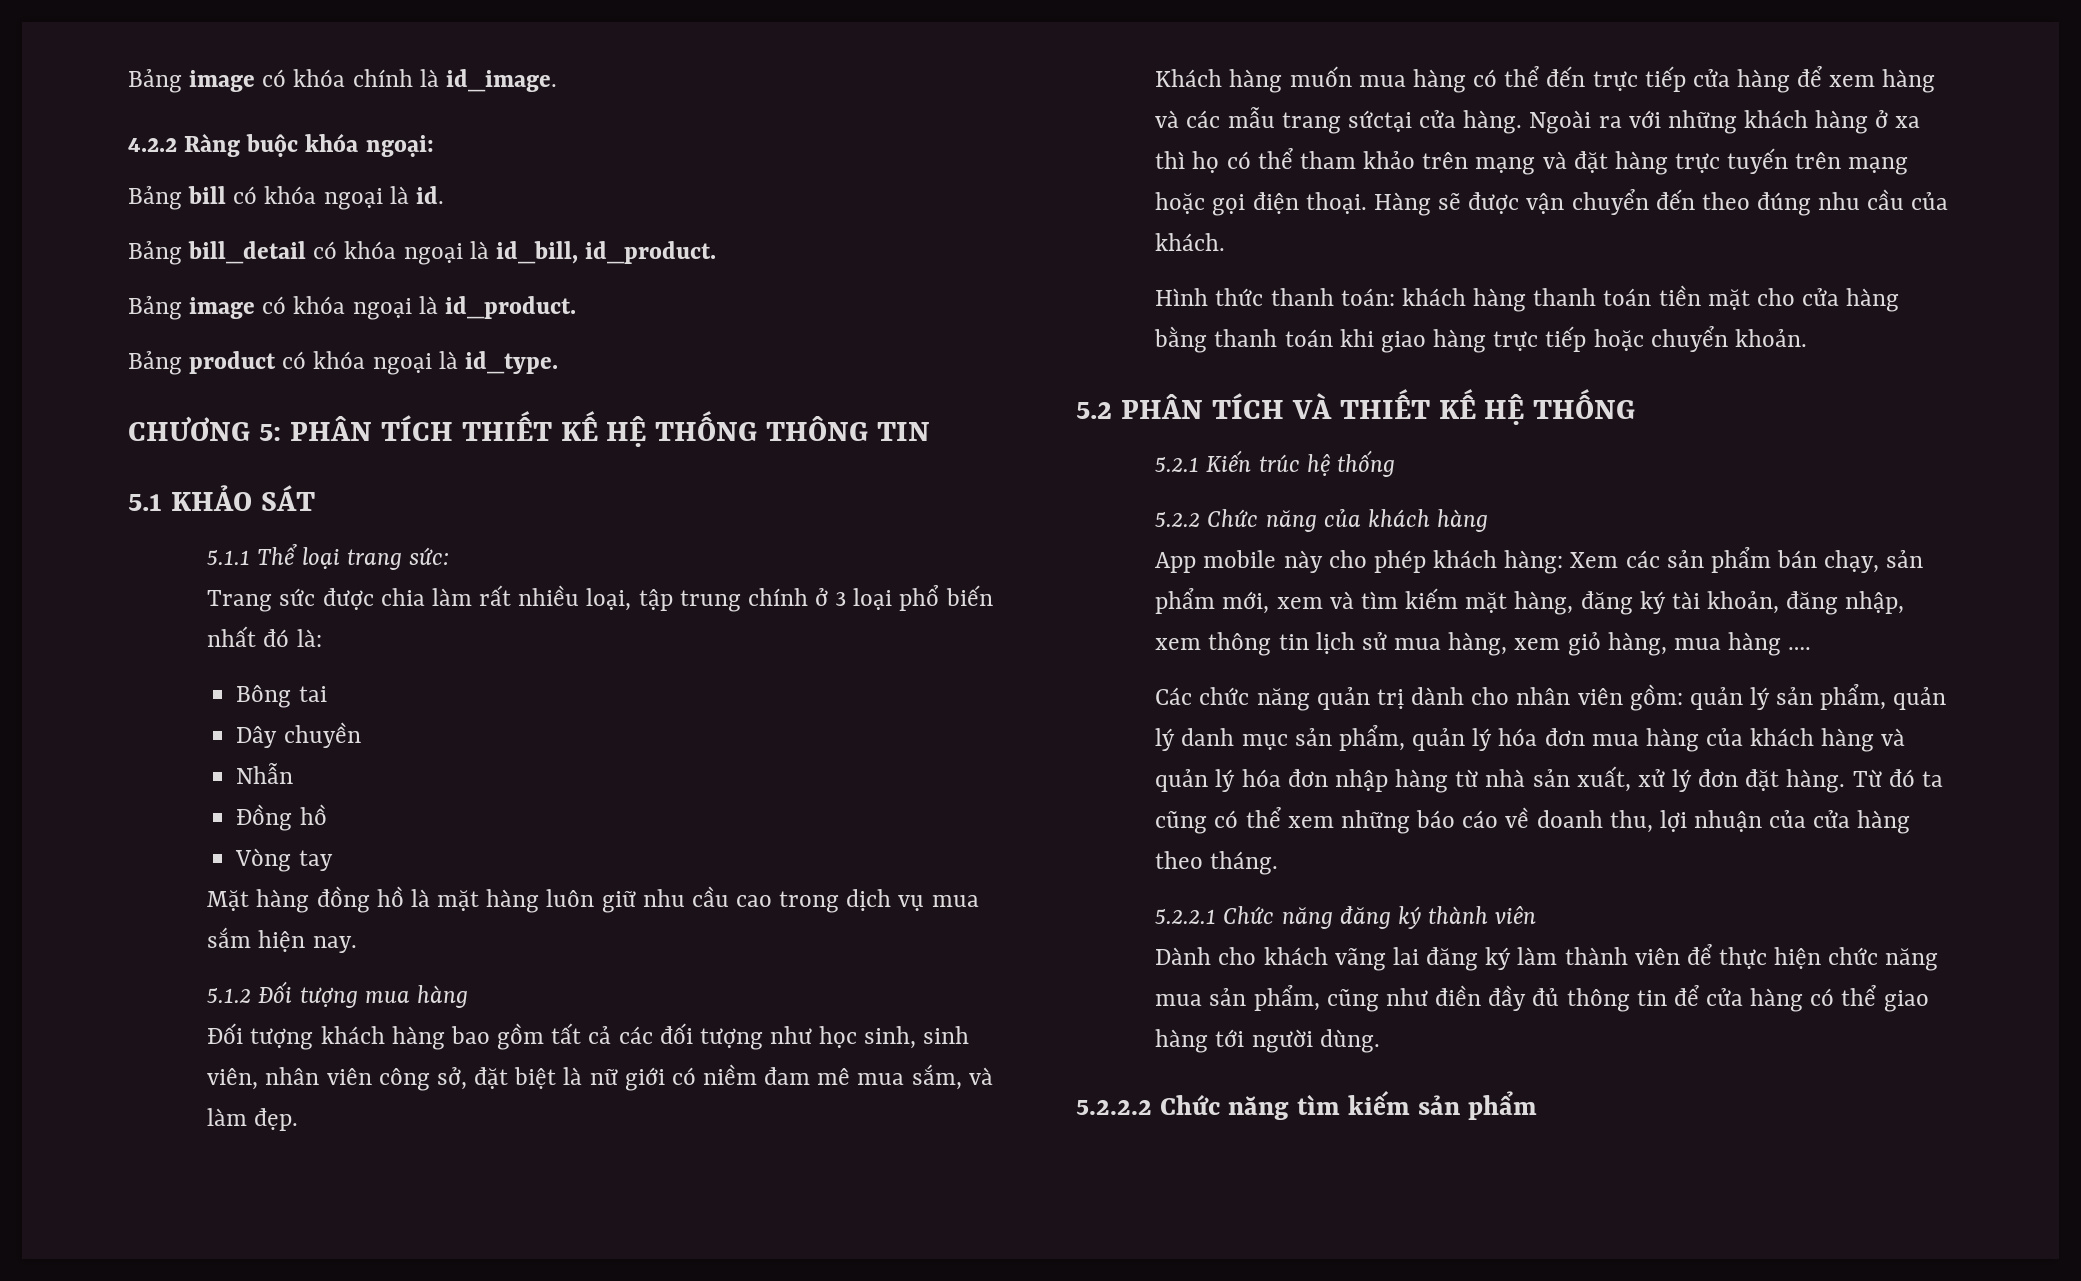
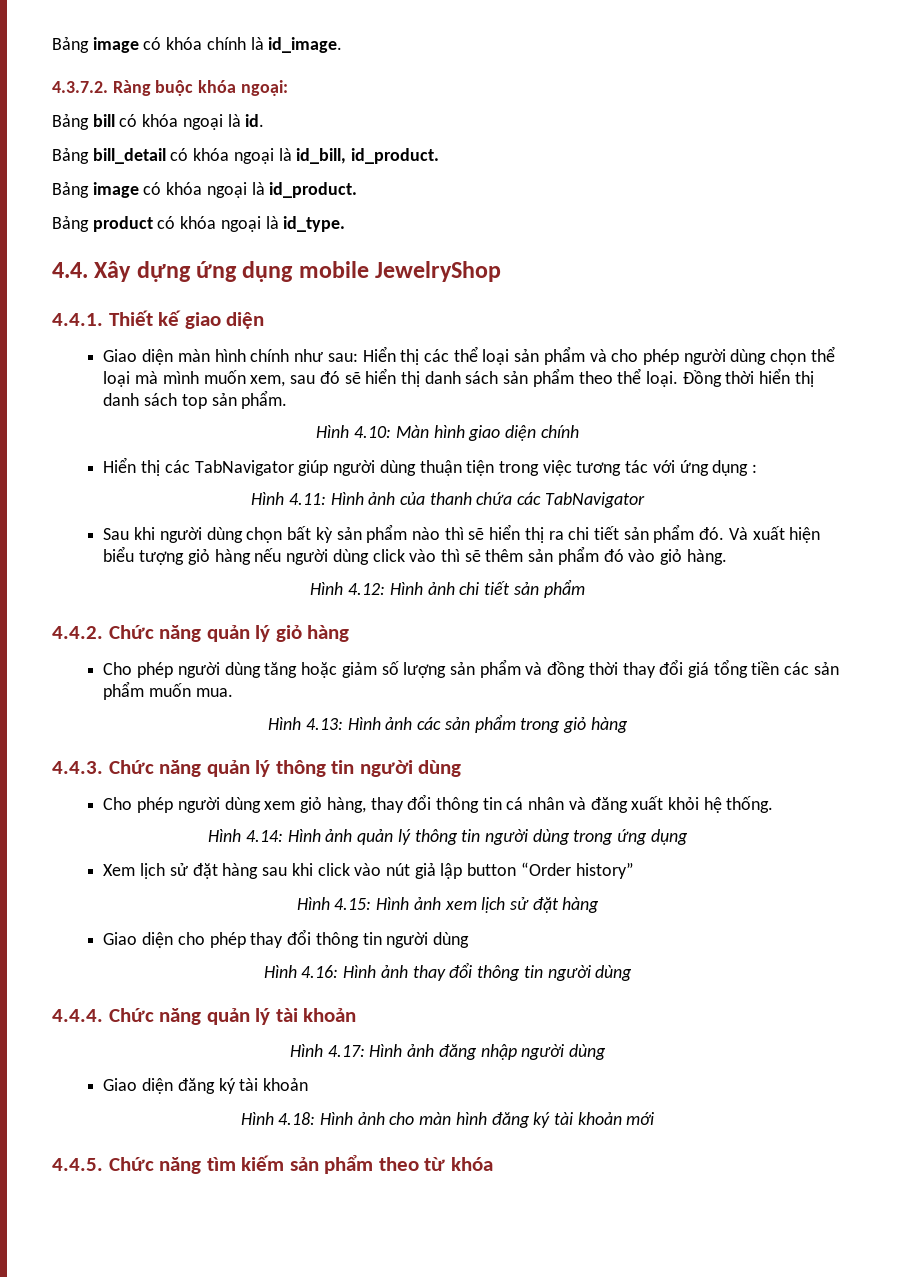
[128,138,177,152] 4.2.2 -> [52,81,108,93] 4.3.7.2.
[128,411,931,447] [128,485,315,511] [207,544,449,570] [207,585,993,612] [207,626,322,647] [236,684,327,708] [236,722,361,748] [236,763,294,784] [236,804,327,831] [235,848,333,872] [207,886,979,913] [207,927,357,953] [207,981,468,1008] [207,1023,970,1050] [207,1064,993,1091] [207,1108,299,1131] [1155,66,1936,93] [1155,107,1921,134] [1155,148,1909,175] [1155,189,1949,216] [1155,233,1226,251] [1155,285,1900,312] [1154,326,1807,353] [1076,389,1636,425] [1155,450,1395,477] [1155,509,1489,532] [1155,547,1924,574] [1155,588,1905,615] [1155,632,1812,656] [1155,684,1947,711] [1155,725,1906,752] [1155,766,1943,793] [1155,807,1911,834] [1155,851,1279,875] [1155,906,1537,929] [1155,944,1939,971] [1155,985,1929,1012] [1155,1029,1380,1053] [1076,1100,1152,1115] CHƯƠNG 5: PHÂN TÍCH THIẾT KẾ HỆ THỐNG THÔNG TIN // 5.1 KHẢO SÁT // 5.1.1 Thể loại trang sức: // Trang sức được chia làm rất nhiều loại, tập trung chính ở 3 loại phổ biến nhất đó là: // Bông tai // Dây chuyền // Nhẫn // Đồng hồ // Vòng tay // Mặt hàng đồng hồ là mặt hàng luôn giữ nhu cầu cao trong dịch vụ mua sắm hiện nay. // 5.1.2 Đối tượng mua hàng // Đối tượng khách hàng bao gồm tất cả các đối tượng như học sinh, sinh viên, nhân viên công sở, đặt biệt là nữ giới có niềm đam mê mua sắm, và làm đẹp. // Khách hàng muốn mua hàng có thể đến trực tiếp cửa hàng để xem hàng và các mẫu trang sứctại cửa hàng. Ngoài ra với những khách hàng ở xa thì họ có thể tham khảo trên mạng và đặt hàng trực tuyến trên mạng hoặc gọi điện thoại. Hàng sẽ được vận chuyển đến theo đúng nhu cầu của khách. // Hình thức thanh toán: khách hàng thanh toán tiền mặt cho cửa hàng bằng thanh toán khi giao hàng trực tiếp hoặc chuyển khoản. // 5.2 PHÂN TÍCH VÀ THIẾT KẾ HỆ THỐNG // 5.2.1 Kiến trúc hệ thống // 5.2.2 Chức năng của khách hàng // App mobile này cho phép khách hàng: Xem các sản phẩm bán chạy, sản phẩm mới, xem và tìm kiếm mặt hàng, đăng ký tài khoản, đăng nhập, xem thông tin lịch sử mua hàng, xem giỏ hàng, mua hàng …. // Các chức năng quản trị dành cho nhân viên gồm: quản lý sản phẩm, quản lý danh mục sản phẩm, quản lý hóa đơn mua hàng của khách hàng và quản lý hóa đơn nhập hàng từ nhà sản xuất, xử lý đơn đặt hàng. Từ đó ta cũng có thể xem những báo cáo về doanh thu, lợi nhuận của cửa hàng theo tháng. // 5.2.2.1 Chức năng đăng ký thành viên // Dành cho khách vãng lai đăng ký làm thành viên để thực hiện chức năng mua sản phẩm, cũng như điền đầy đủ thông tin để cửa hàng có thể giao hàng tới người dùng. // 5.2.2.2 -> [52,261,502,282] [52,310,265,329] [103,346,835,365] [103,368,814,387] [103,390,288,409] [316,425,579,441] [103,457,758,476] [251,492,645,508] [103,524,821,543] [103,546,727,565] [310,579,585,598] [52,625,350,642] [103,659,839,678] [103,681,233,700] [268,714,628,733] [52,760,462,777] [103,794,774,813] [208,829,688,845] [103,862,634,879] [296,897,600,913] [103,929,469,948] [263,962,633,981] [52,1008,357,1025] [289,1044,607,1060] [103,1078,309,1094] [240,1112,655,1128] [52,1158,103,1171] 4.4. Xây dựng ứng dụng mobile JewelryShop // 4.4.1. Thiết kế giao diện // Giao diện màn hình chính như sau: Hiển thị các thể loại sản phẩm và cho phép người dùng chọn thể loại mà mình muốn xem, sau đó sẽ hiển thị danh sách sản phẩm theo thể loại. Đồng thời hiển thị danh sách top sản phẩm. // Hình 4.10: Màn hình giao diện chính // Hiển thị các TabNavigator giúp người dùng thuận tiện trong việc tương tác với ứng dụng : // Hình 4.11: Hình ảnh của thanh chứa các TabNavigator // Sau khi người dùng chọn bất kỳ sản phẩm nào thì sẽ hiển thị ra chi tiết sản phẩm đó. Và xuất hiện biểu tượng giỏ hàng nếu người dùng click vào thì sẽ thêm sản phẩm đó vào giỏ hàng. // Hình 4.12: Hình ảnh chi tiết sản phẩm // 4.4.2. Chức năng quản lý giỏ hàng // Cho phép người dùng tăng hoặc giảm số lượng sản phẩm và đồng thời thay đổi giá tổng tiền các sản phẩm muốn mua. // Hình 4.13: Hình ảnh các sản phẩm trong giỏ hàng // 4.4.3. Chức năng quản lý thông tin người dùng // Cho phép người dùng xem giỏ hàng, thay đổi thông tin cá nhân và đăng xuất khỏi hệ thống. // Hình 4.14: Hình ảnh quản lý thông tin người dùng trong ứng dụng // Xem lịch sử đặt hàng sau khi click vào nút giả lập button “Order history” // Hình 4.15: Hình ảnh xem lịch sử đặt hàng // Giao diện cho phép thay đổi thông tin người dùng // Hình 4.16: Hình ảnh thay đổi thông tin người dùng // 4.4.4. Chức năng quản lý tài khoản // Hình 4.17: Hình ảnh đăng nhập người dùng // Giao diện đăng ký tài khoản // Hình 4.18: Hình ảnh cho màn hình đăng ký tài khoản mới // 4.4.5.
(1537, 1105) none -> [378,1157,493,1171] theo từ khóa

